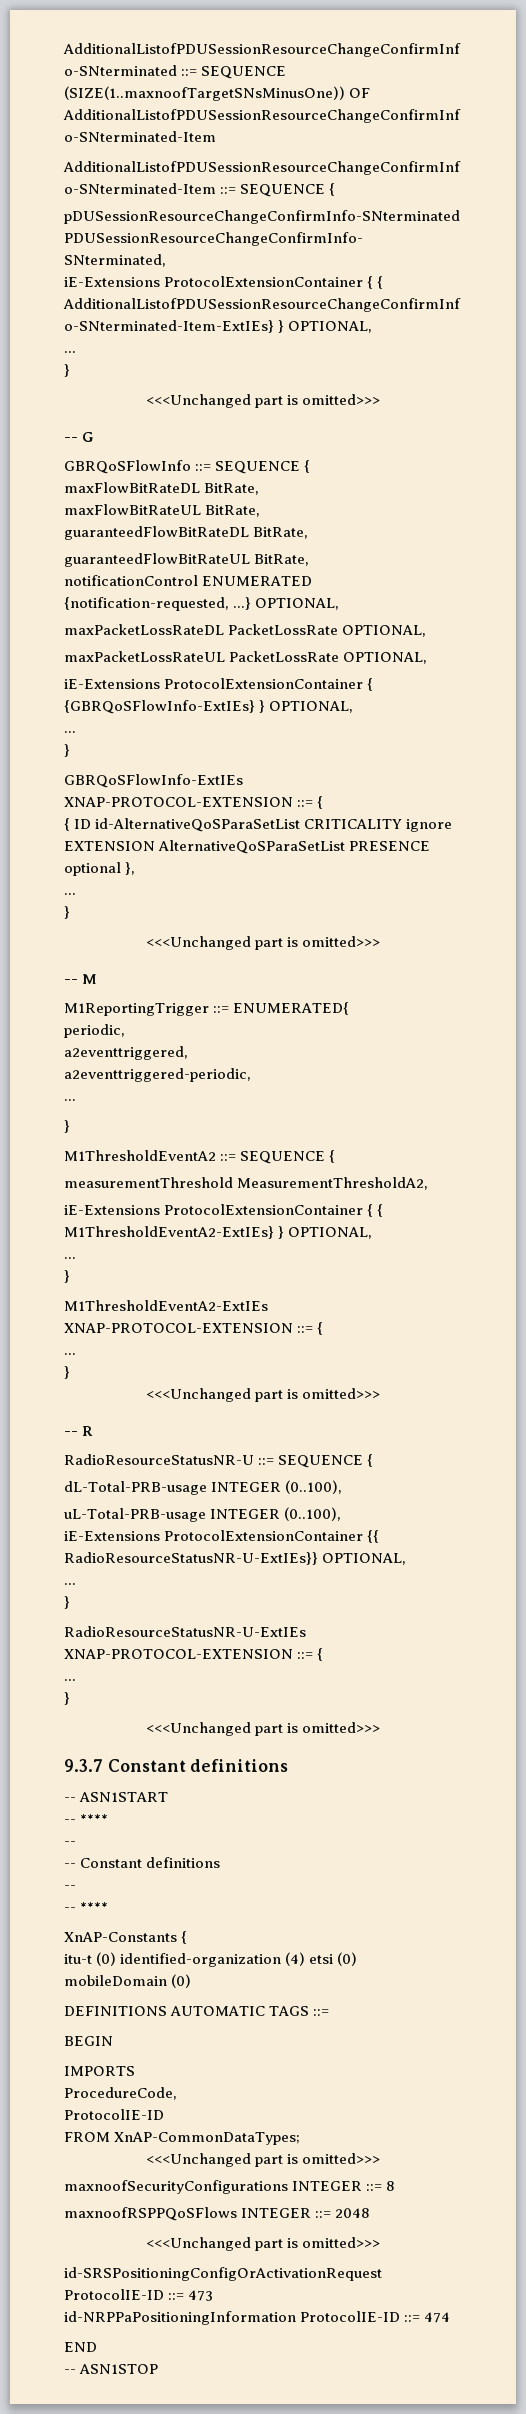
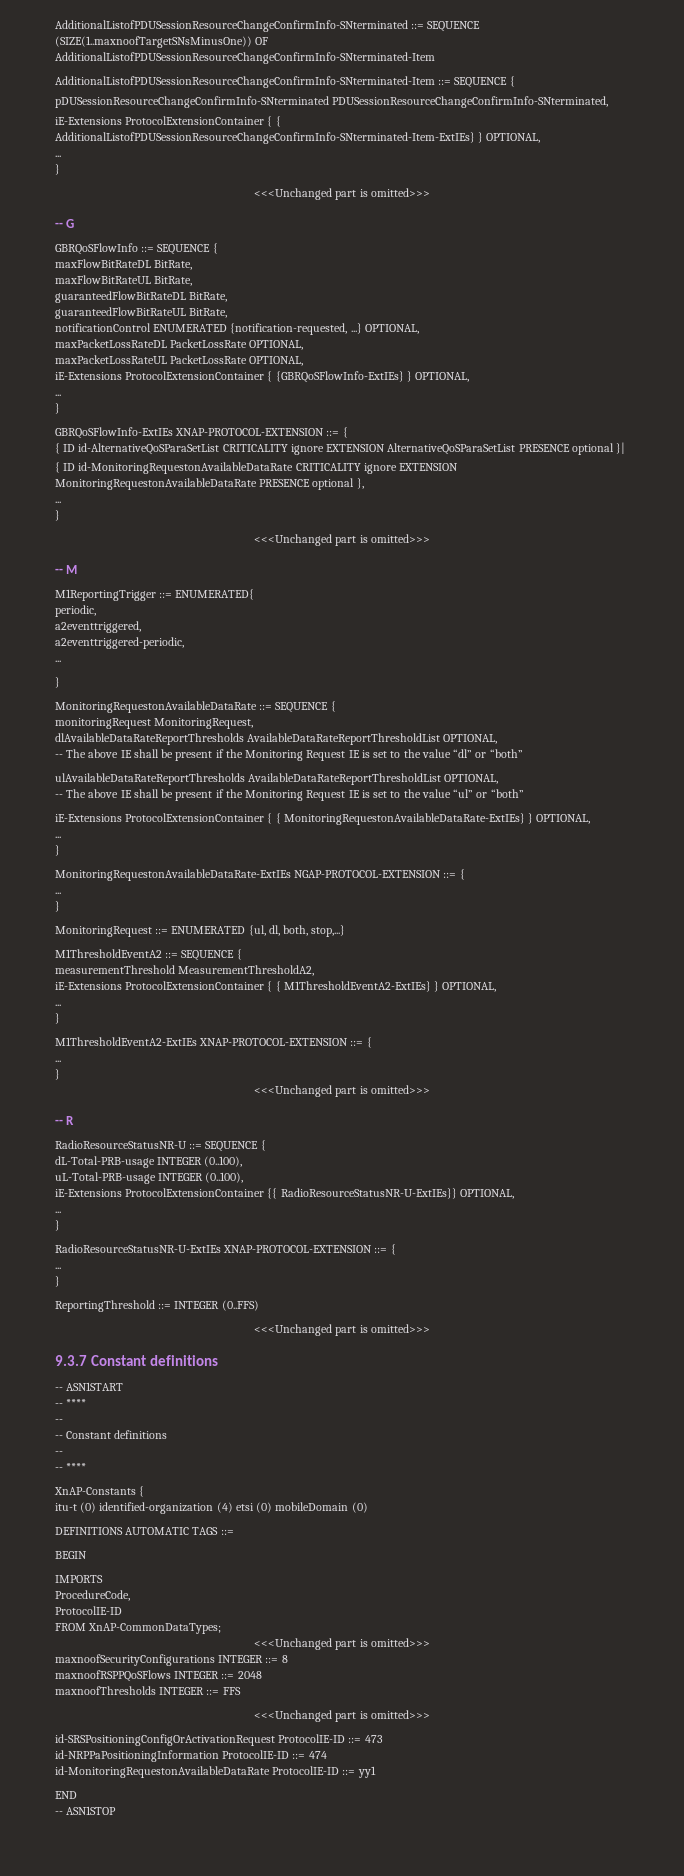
(121, 869) none -> [616,442,626,454] [55,462,459,474] [55,478,355,490] }| // { ID id-MonitoringRequestonAvailableDataRate CRITICALITY ignore EXTENSION MonitoringRequestonAvailableDataRate PRESENCE optional
(70, 1126) none -> [55,701,336,713] [55,718,254,729] [55,733,498,745] [55,749,523,761] [55,773,499,785] [55,789,524,801] [55,813,591,825] [55,836,61,838] [55,845,60,856] [55,869,465,881] [55,892,61,894] [55,901,60,912] [55,925,346,937] // MonitoringRequestonAvailableDataRate ::= SEQUENCE { // monitoringRequest MonitoringRequest, // dlAvailableDataRateReportThresholds AvailableDataRateReportThresholdList OPTIONAL, // -- The above IE shall be present if the Monitoring Request IE is set to the value “dl” or “both” // ulAvailableDataRateReportThresholds AvailableDataRateReportThresholdList OPTIONAL, // -- The above IE shall be present if the Monitoring Request IE is set to the value “ul” or “both” // iE-Extensions ProtocolExtensionContainer { { MonitoringRequestonAvailableDataRate-ExtIEs} } OPTIONAL, // ... // } // MonitoringRequestonAvailableDataRate-ExtIEs NGAP-PROTOCOL-EXTENSION ::= { // ... // } // MonitoringRequest ::= ENUMERATED {ul, dl, both, stop,...}
(70, 1698) none -> [55,1300,259,1312] // ReportingThreshold ::= INTEGER (0..FFS)
(371, 2213) none -> [55,1686,241,1695] // maxnoofThresholds INTEGER ::= FFS
(451, 2317) none -> [55,1766,376,1778] // id-MonitoringRequestonAvailableDataRate ProtocolIE-ID ::= yy1

